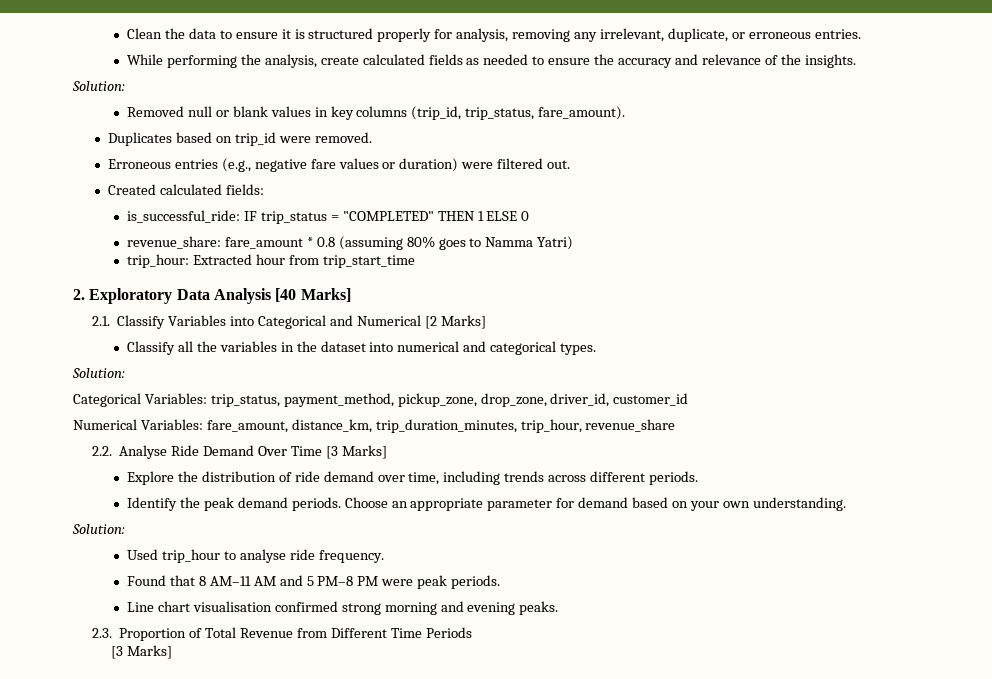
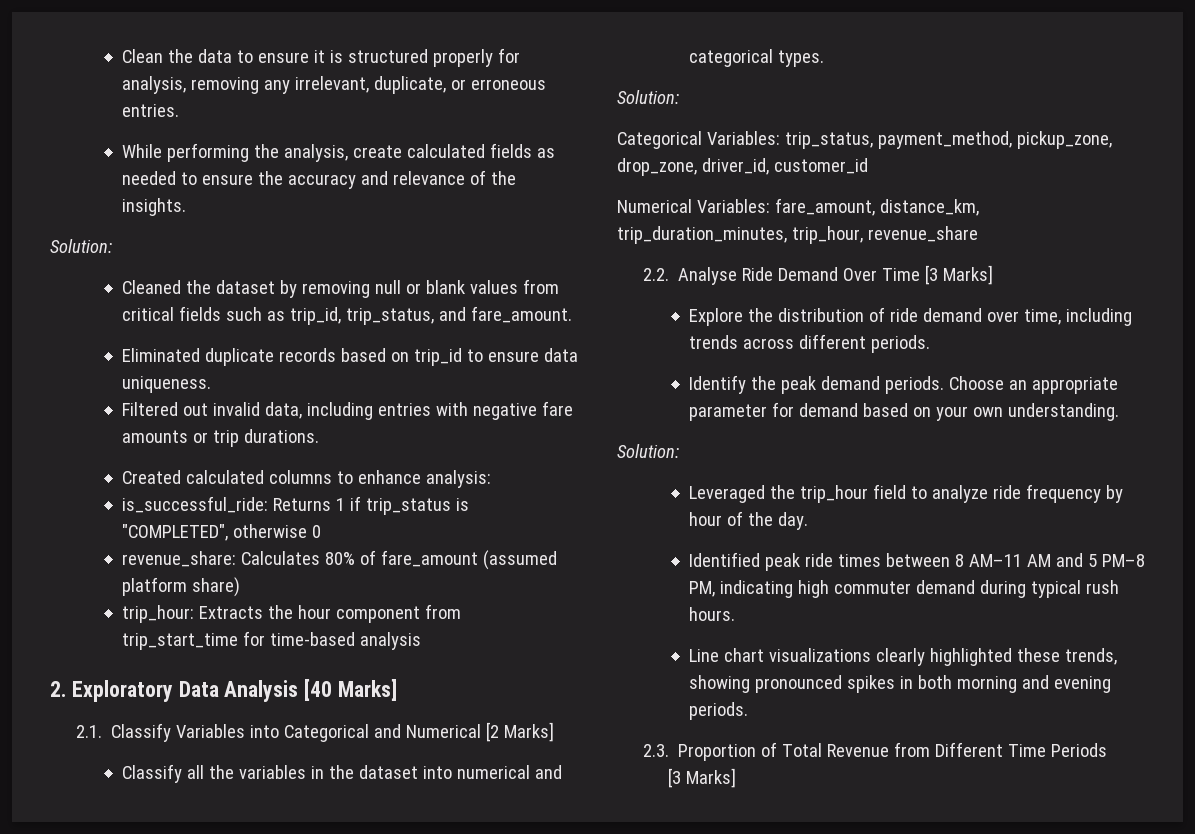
[127,106,626,120] [107,132,372,146] [107,158,571,172] [107,184,264,195] [127,210,530,224] [127,236,574,250] [127,254,285,268] Removed null or blank values in key columns (trip_id, trip_status, fare_amount). // Duplicates based on trip_id were removed. // Erroneous entries (e.g., negative fare values or duration) were filtered out. // Created calculated fields: // is_successful_ride: IF trip_status = "COMPLETED" THEN 1 ELSE 0 // revenue_share: fare_amount * 0.8 (assuming 80% goes to Namma Yatri) // trip_hour: Extracted hour -> [121,279,559,298] [121,306,572,325] [121,348,578,366] [121,376,211,393] [121,401,573,420] [121,429,319,447] [121,470,491,488] [121,496,469,515] [121,524,321,541] [121,550,557,570] [121,577,240,597] [121,605,420,623] Cleaned the dataset by removing null or blank values from critical fields such as trip_id, trip_status, and fare_amount. // Eliminated duplicate records based on trip_id to ensure data uniqueness. // Filtered out invalid data, including entries with negative fare amounts or trip durations. // Created calculated columns to enhance analysis: // is_successful_ride: Returns 1 if trip_status is "COMPLETED", otherwise 0 // revenue_share: Calculates 80% of fare_amount (assumed platform share) // trip_hour: Extracts the hour component
(415, 261) none -> [242,631,421,650] for time-based analysis
[127,549,384,563] [127,575,195,586] Used trip_hour to analyse ride frequency. // Found that -> [688,484,1123,503] [688,511,808,530] [688,552,950,571] Leveraged the trip_hour field to analyze ride frequency by hour of the day. // Identified peak ride times between
[357,575,501,589] [127,601,381,615] PM were peak periods. // Line chart visualisation confirmed strong -> [688,580,1119,598] [688,607,735,621] [688,648,1117,666] [688,675,952,693] PM, indicating high commuter demand during typical rush hours. // Line chart visualizations clearly highlighted these trends, showing pronounced spikes in both
[519,601,559,615] peaks. -> [688,702,748,720] periods.

